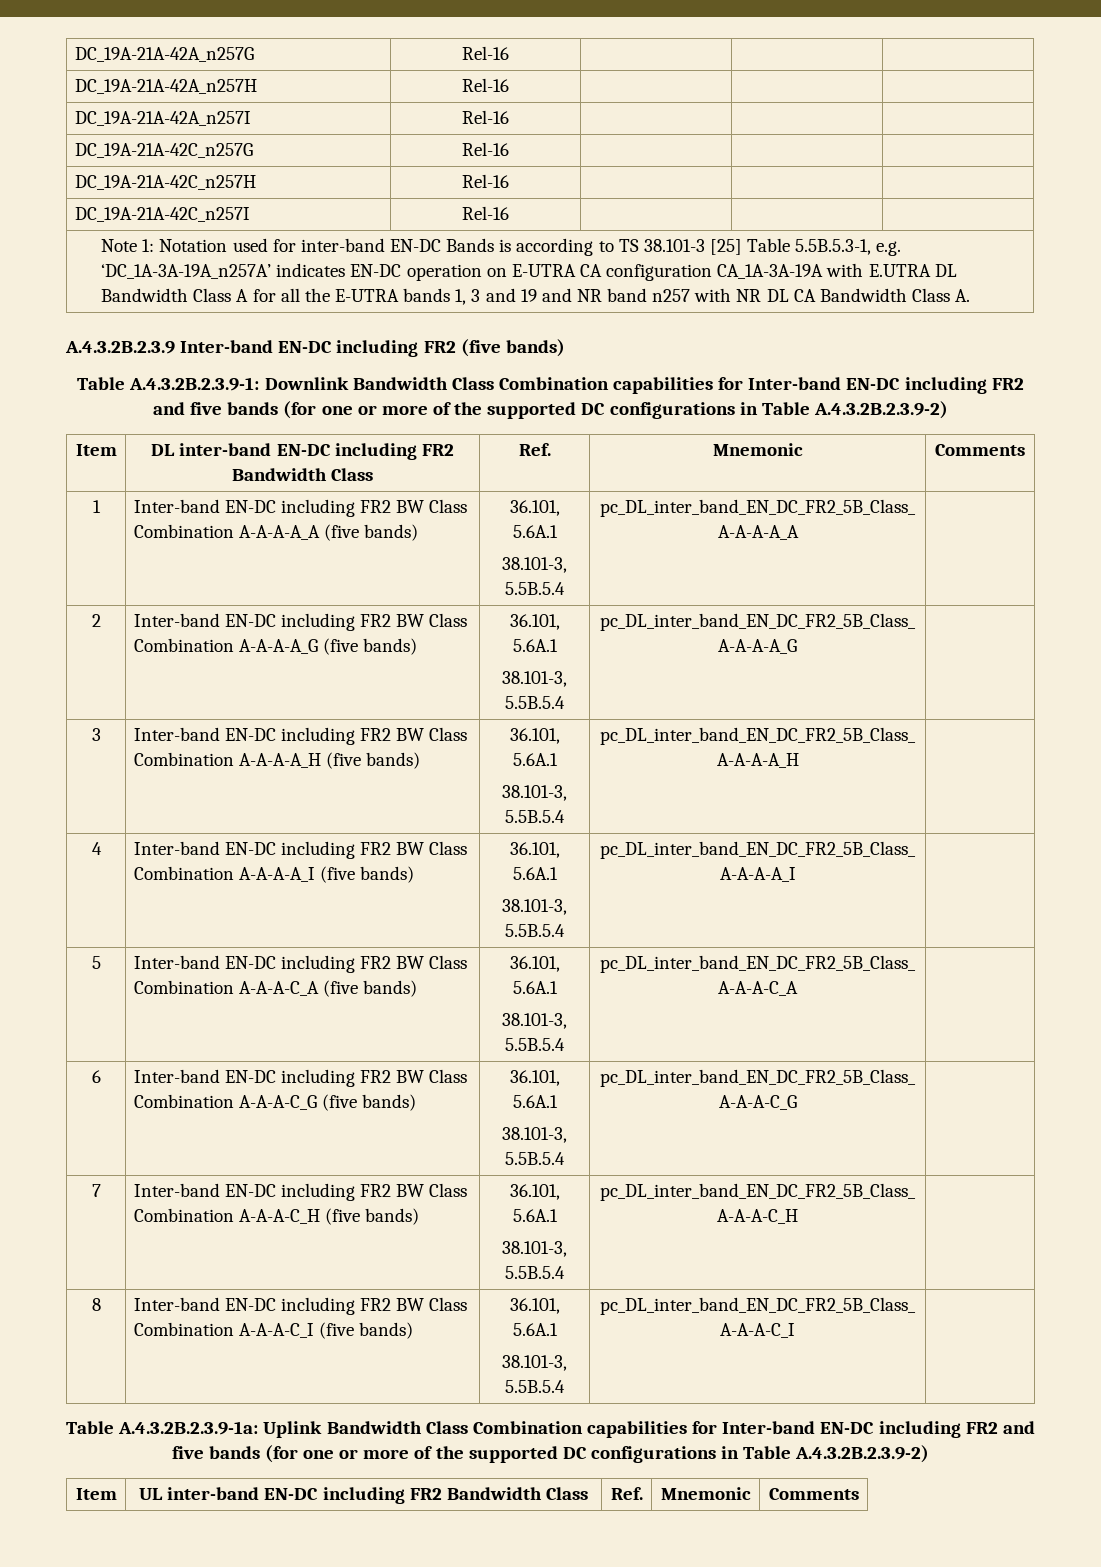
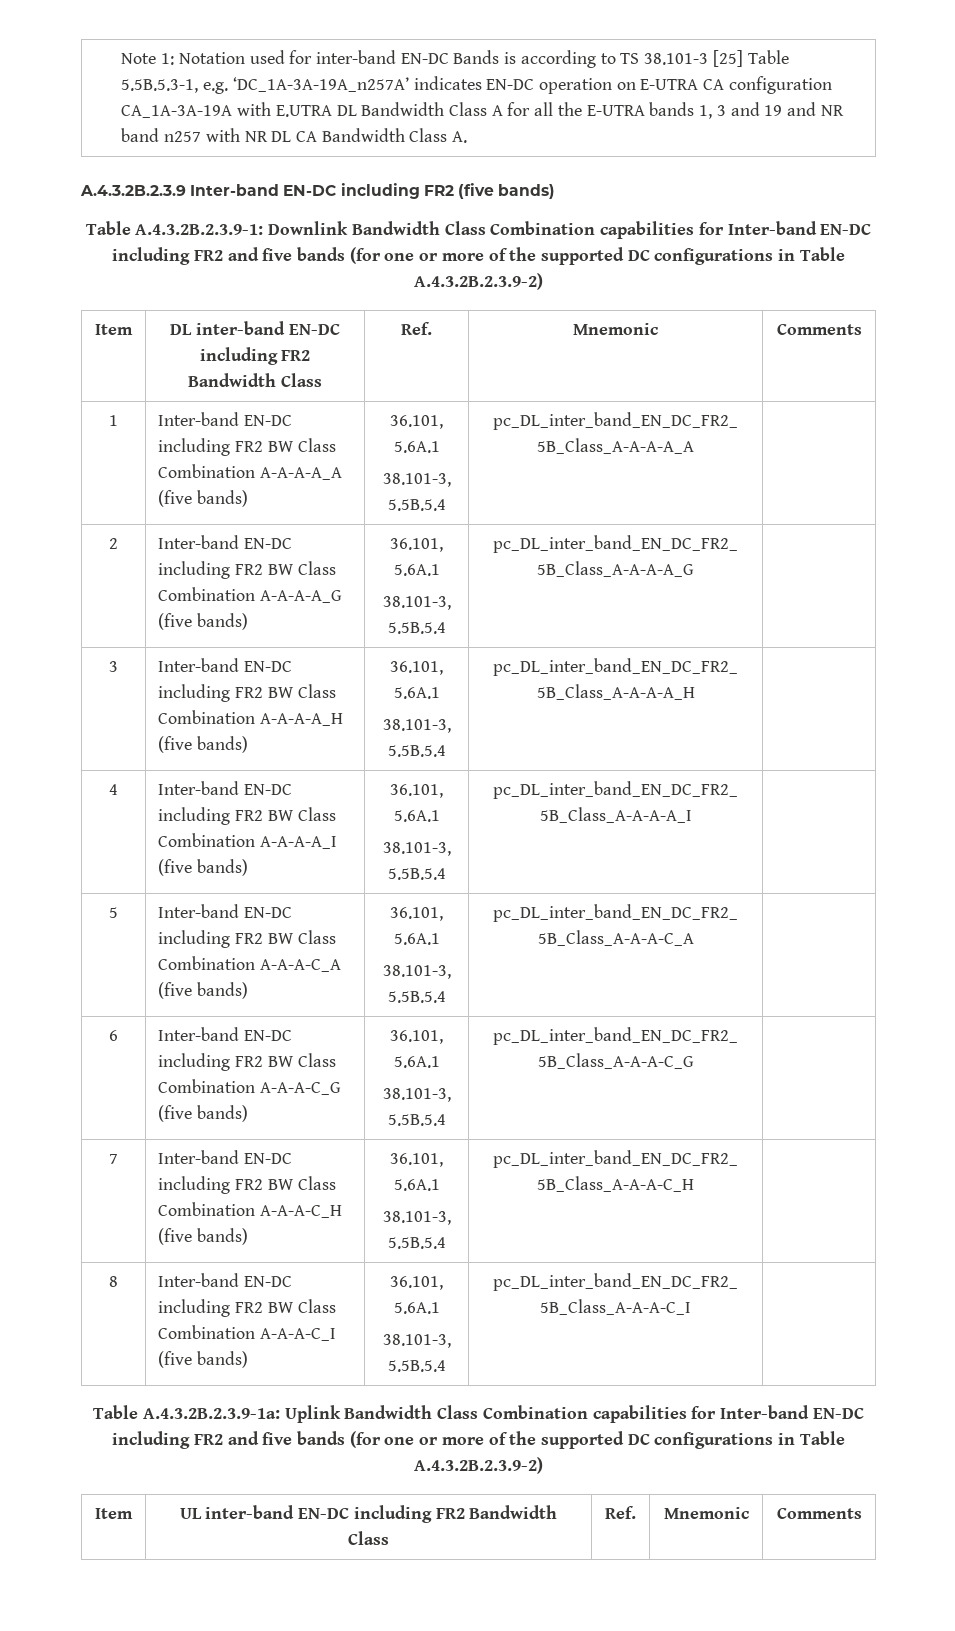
[74,47,254,62] [462,46,509,60] [74,79,257,94] [462,78,509,92] [74,111,251,126] [462,110,509,124] [74,143,253,158] [462,142,509,156] [74,175,256,190] [462,174,509,188] [74,207,250,222] [462,206,509,220] DC_19A-21A-42A_n257G | Rel-16 | | | // DC_19A-21A-42A_n257H | Rel-16 | | | // DC_19A-21A-42A_n257I | Rel-16 | | | // DC_19A-21A-42C_n257G | Rel-16 | | | // DC_19A-21A-42C_n257H | Rel-16 | | | // DC_19A-21A-42C_n257I | Rel-16 | | | // -> (121, 58) none

